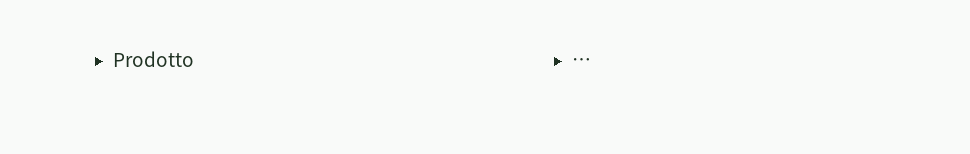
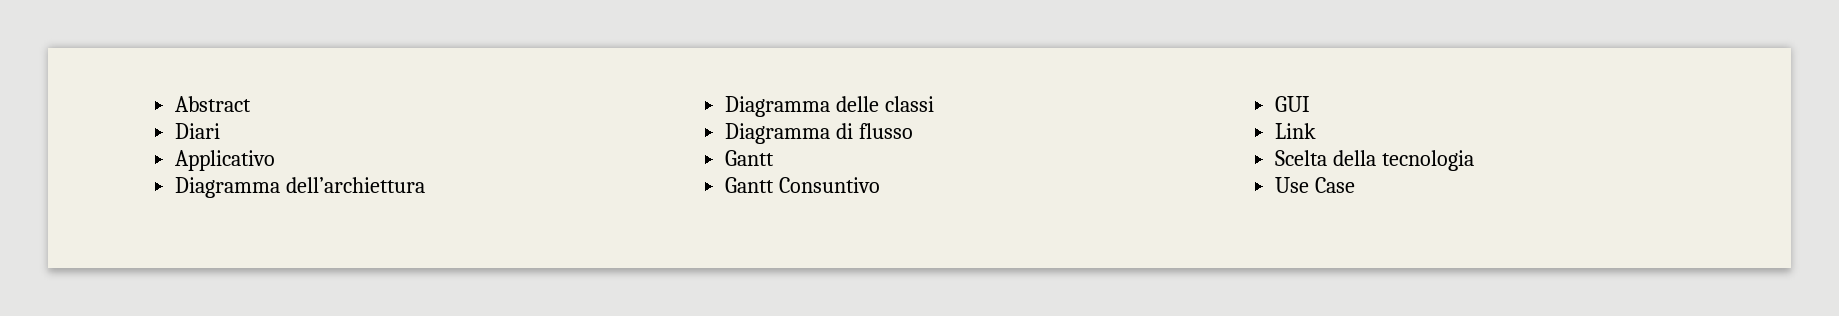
[112,51,194,67] [571,58,591,67] Prodotto // … -> [175,96,252,112] [175,123,221,139] [175,150,276,171] [175,177,425,198] [725,96,934,117] [725,123,913,144] [725,150,775,166] [725,177,880,193] [1275,96,1311,112] [1275,123,1317,139] [1275,150,1474,171] [1275,177,1355,193] Abstract // Diari // Applicativo // Diagramma dell’archiettura // Diagramma delle classi // Diagramma di flusso // Gantt // Gantt Consuntivo // GUI // Link // Scelta della tecnologia // Use Case

